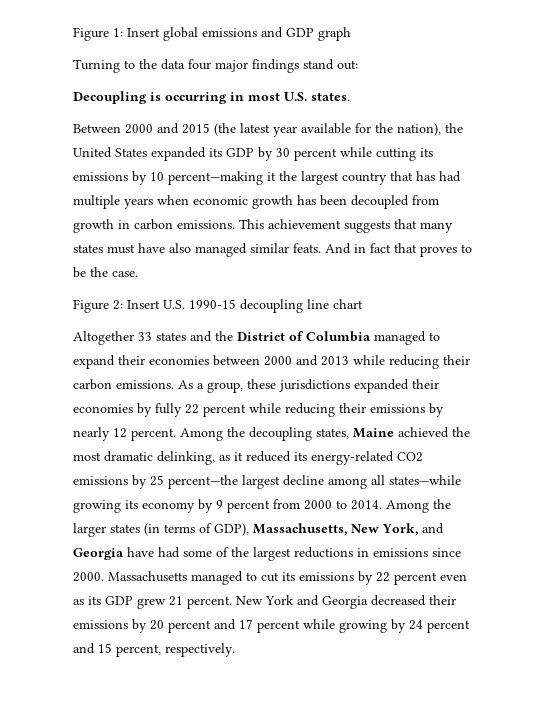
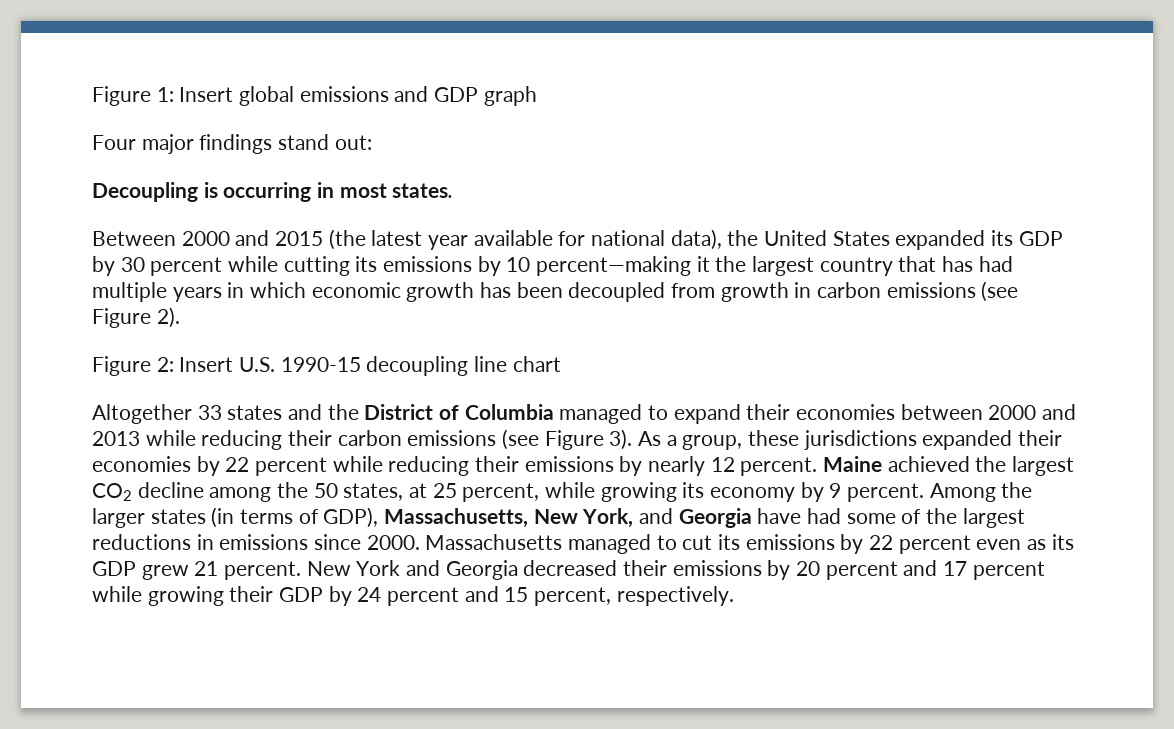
[73,59,211,73] Turning to the data four -> [92,135,136,150] Four
[284,92,307,101] U.S. -> (387, 190) none
[375,123,441,136] the nation), -> [591,229,722,250] national data),
[157,195,189,205] when -> [227,282,307,298] in which
[177,219,453,233] [73,243,472,257] [73,267,138,278] emissions. This achievement suggests that many states must have also managed similar feats. And in fact that proves to be the case. -> [886,281,1019,302] [92,307,180,328] emissions (see Figure 2).
[116,380,174,389] emissions. -> [407,429,633,450] emissions (see Figure 3).
[155,403,182,417] fully -> (220, 466) none
[180,427,470,441] [73,451,423,465] [73,475,461,489] Among the decoupling states, Maine achieved the most dramatic delinking, as it reduced its energy-related CO2 emissions by 25 percent—the largest decline among all states—while -> [823,456,1075,476] [92,482,596,502] Maine achieved the largest CO2 decline among the 50 states, at 25 percent, while
[227,499,382,513] percent from 2000 to 2014. -> [847,483,925,502] percent.
(387, 626) none -> [229,586,324,602] their GDP

